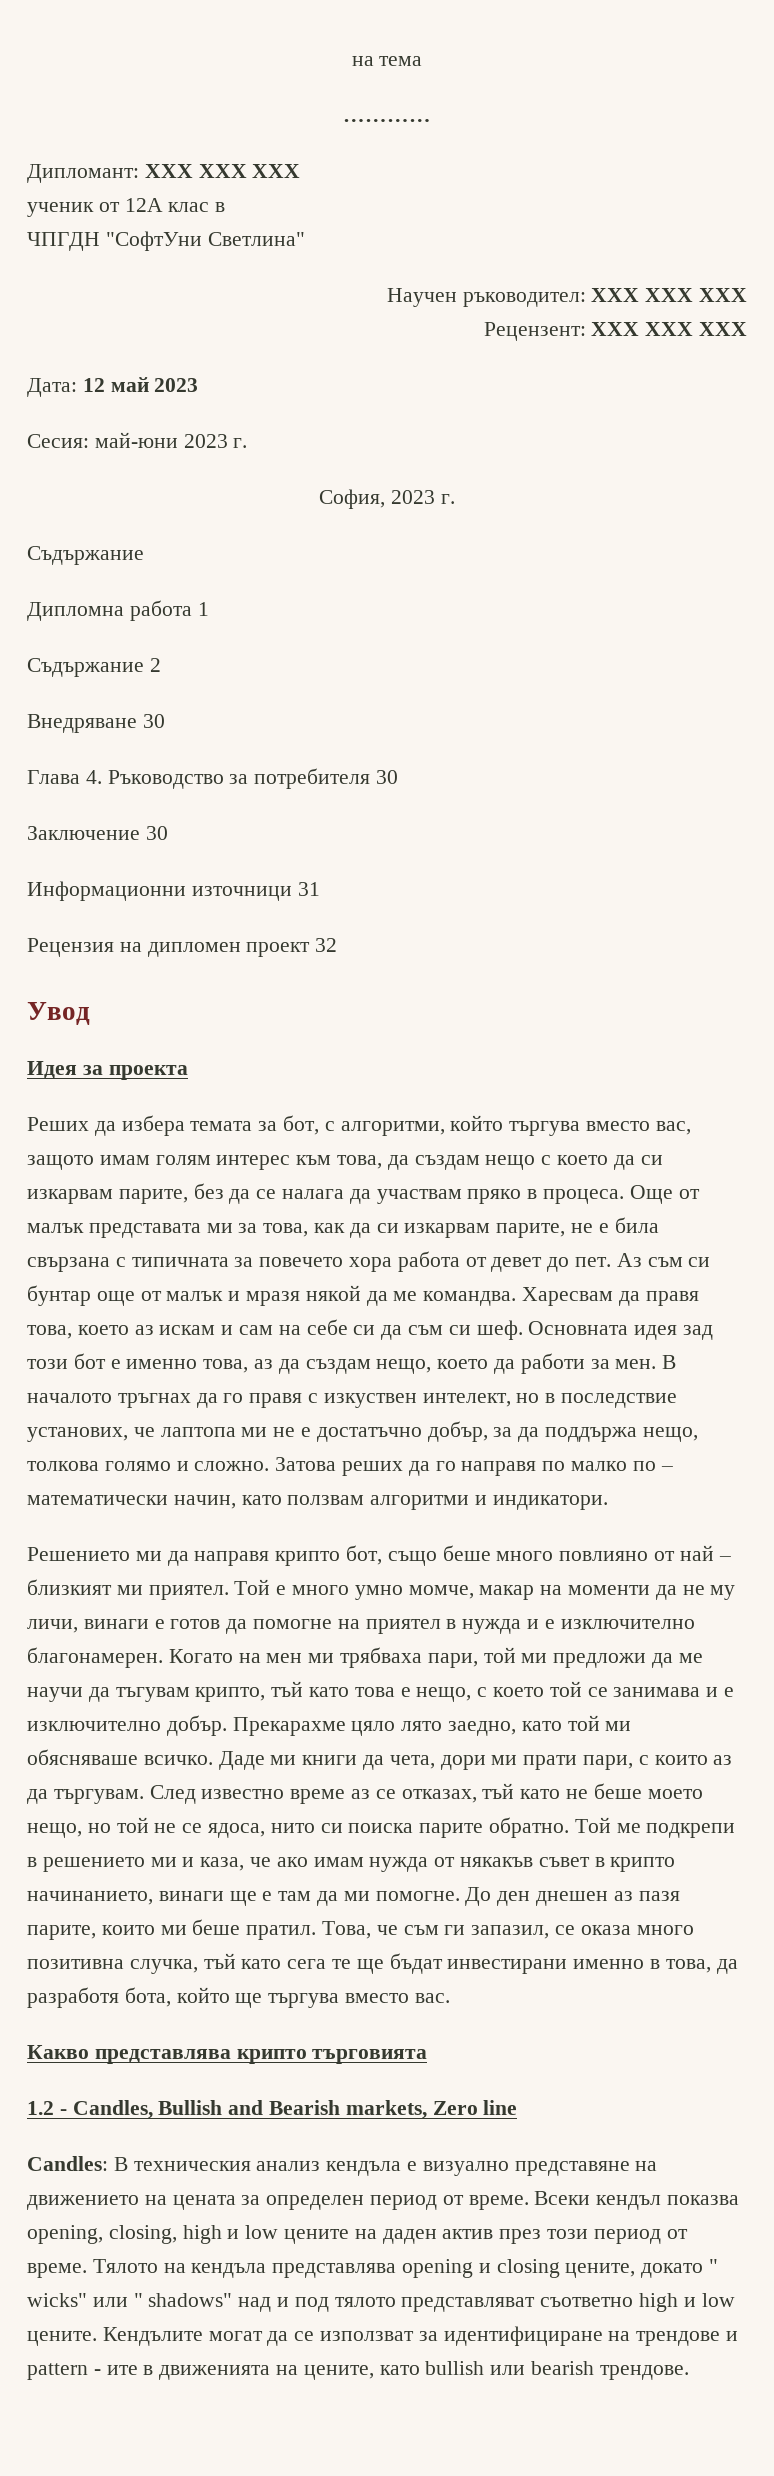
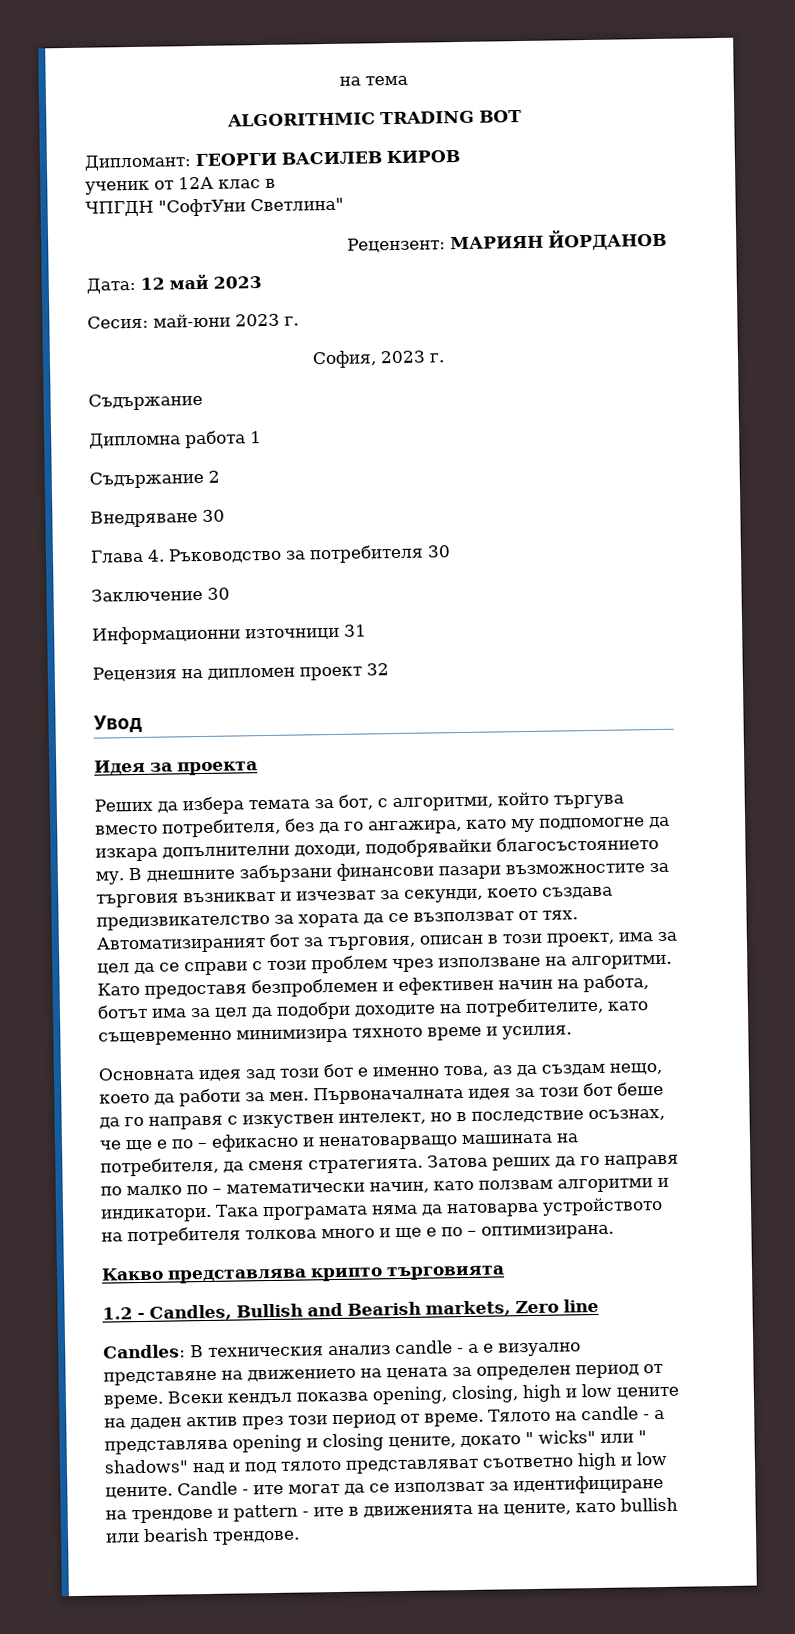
[343,119,431,122] [27,164,301,183] ………… // Дипломант: XXX XXX XXX -> [226,110,522,127] [84,149,460,171] ALGORITHMIC TRADING BOT // Дипломант: ГЕОРГИ ВАСИЛЕВ КИРОВ
[386,288,747,307] [483,322,747,341] Научен ръководител: XXX XXX XXX // Рецензент: XXX XXX XXX -> [347,228,667,253] Рецензент: МАРИЯН ЙОРДАНОВ
[655,1121,691,1135] [27,1155,663,1170] [27,1183,700,1204] [27,1217,659,1238] [27,1251,711,1272] [27,1285,699,1306] [27,1319,523,1340] вас, защото имам голям интерес към това, да създам нещо с което да си изкарвам парите, без да се налага да участвам пряко в процеса. Още от малък представата ми за това, как да си изкарвам парите, не е била свързана с типичната за повечето хора работа от девет до пет. Аз съм си бунтар още от малък и мразя някой да ме командва. Харесвам да правя това, което аз искам и сам на себе си да съм си шеф. -> [162,816,670,838] [95,835,659,862] [95,862,669,885] [96,886,613,908] [96,910,578,931] [96,931,677,954] [97,954,672,976] [97,974,649,999] [97,997,648,1020] [98,1025,572,1046] потребителя, без да го ангажира, като му подпомогне да изкара допълнителни доходи, подобрявайки благосъстоянието му. В днешните забързани финансови пазари възможностите за търговия възникват и изчезват за секунди, което създава предизвикателство за хората да се възползват от тях. Автоматизираният бот за търговия, описан в този проект, има за цел да се справи с този проблем чрез използване на алгоритми. Като предоставя безпроблемен и ефективен начин на работа, ботът има за цел да подобри доходите на потребителите, като същевременно минимизира тяхното време и усилия. //
[662,1355,677,1369] [27,1393,303,1408] В началото тръгнах да го правя -> [313,1081,664,1105] [99,1115,223,1130] Първоначалната идея за този бот беше да го направя
[27,1421,698,1442] [27,1461,270,1471] установих, че лаптопа ми не е достатъчно добър, за да поддържа нещо, толкова голямо и сложно. -> [588,1108,665,1122] [99,1133,579,1152] [100,1157,423,1177] осъзнах, че ще е по – ефикасно и ненатоварващо машината на потребителя, да сменя стратегията.
[27,1545,731,1566] [27,1579,736,1600] [27,1619,695,1634] [27,1647,703,1668] [27,1681,735,1702] [27,1715,632,1736] [27,1749,733,1770] [27,1783,703,1804] [27,1817,736,1838] [27,1857,676,1872] [27,1887,680,1906] [27,1919,694,1940] [27,1953,738,1974] [27,1987,450,2008] // Решението ми да направя крипто бот, също беше много повлияно от най – близкият ми приятел. Той е много умно момче, макар на моменти да не му личи, винаги е готов да помогне на приятел в нужда и е изключително благонамерен. Когато на мен ми трябваха пари, той ми предложи да ме научи да тъгувам крипто, тъй като това е нещо, с което той се занимава и е изключително добър. Прекарахме цяло лято заедно, като той ми обясняваше всичко. Даде ми книги да чета, дори ми прати пари, с които аз да търгувам. След известно време аз се отказах, тъй като не беше моето нещо, но той не се ядоса, нито си поиска парите обратно. Той ме подкрепи в решението ми и каза, че ако имам нужда от някакъв съвет в крипто начинанието, винаги ще е там да ми помогне. До ден днешен аз пазя парите, които ми беше пратил. Това, че съм ги запазил, се оказа много позитивна случка, тъй като сега те ще бъдат инвестирани именно в това, да разработя бота, който ще търгува вместо вас. -> [215,1196,663,1221] [101,1224,614,1246] Така програмата няма да натоварва устройството на потребителя толкова много и ще е по – оптимизирана.
[326,2161,402,2176] кендъла -> [395,1340,479,1355] candle - a
[191,2263,267,2278] кендъла -> [581,1406,665,1421] candle - a
[102,2327,203,2346] Кендълите -> [177,1481,284,1496] Candle - ите

